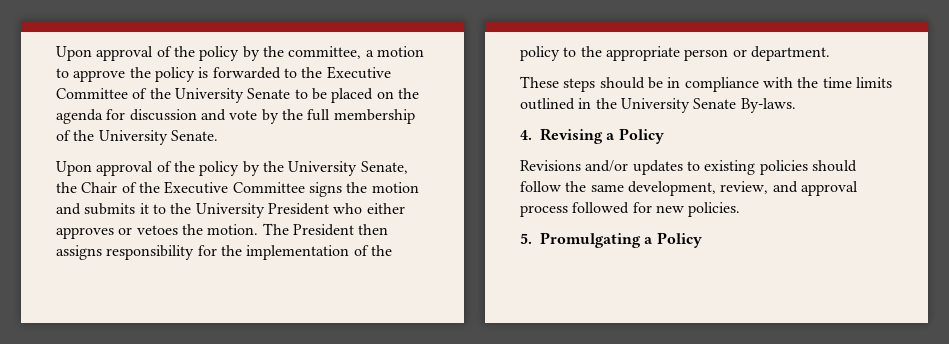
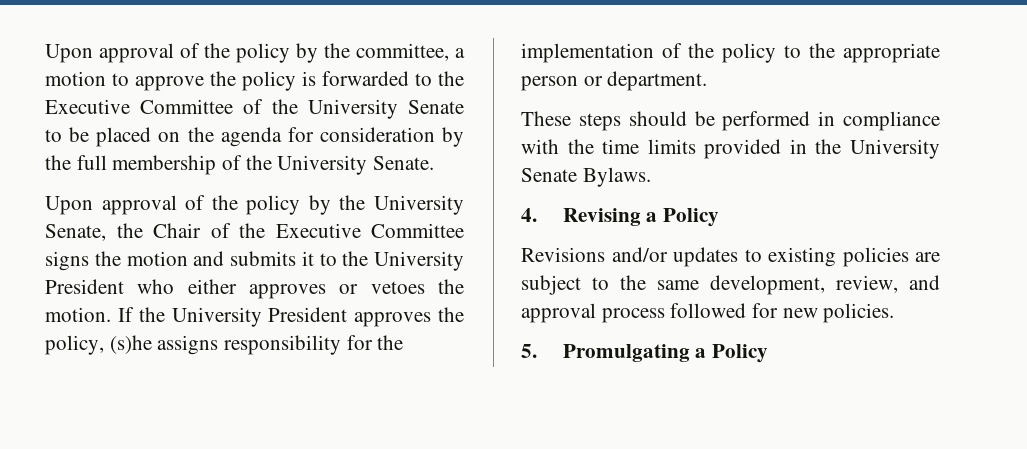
[129,109,258,121] discussion and vote -> [319,127,435,142] consideration
[262,223,389,236] The President then -> [117,307,464,327] [45,335,152,355] If the University President approves the policy, (s)he
(663, 83) none -> [722,111,811,131] performed
[520,98,575,110] outlined -> [704,139,782,159] provided
[740,98,796,113] By-laws. -> [582,167,651,187] Bylaws.
[811,160,857,172] [520,181,561,192] should follow -> [915,252,940,262] [521,275,609,295] are subject to

